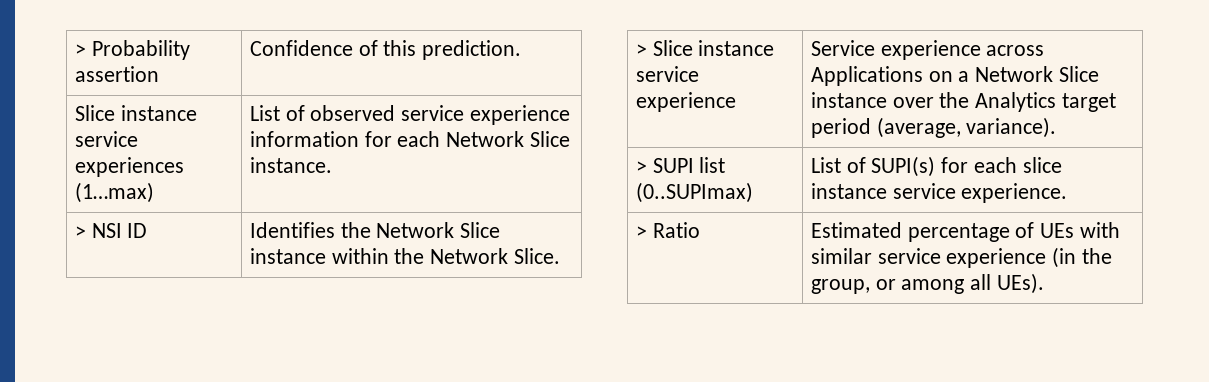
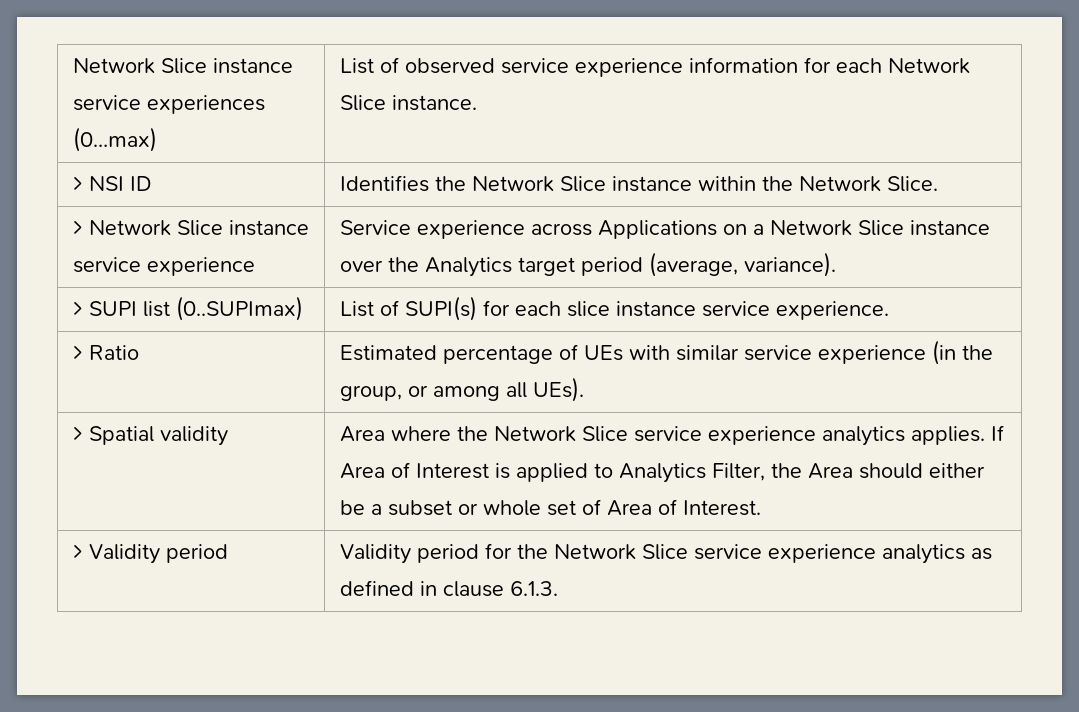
[74,40,190,60] [74,66,159,82] [249,40,522,60] > Probability assertion | Confidence of this prediction. // -> [72,58,155,74] Network
[74,182,154,203] (1…max) -> [72,127,157,152] (0…max)
(647, 50) none -> [88,220,171,236] Network
(1045, 283) none -> [72,426,228,446] [339,425,1004,446] [339,462,985,483] [339,499,761,516] [72,544,228,564] [339,543,992,564] [339,580,558,597] // > Spatial validity | Area where the Network Slice service experience analytics applies. If Area of Interest is applied to Analytics Filter, the Area should either be a subset or whole set of Area of Interest. // > Validity period | Validity period for the Network Slice service experience analytics as defined in clause 6.1.3.

